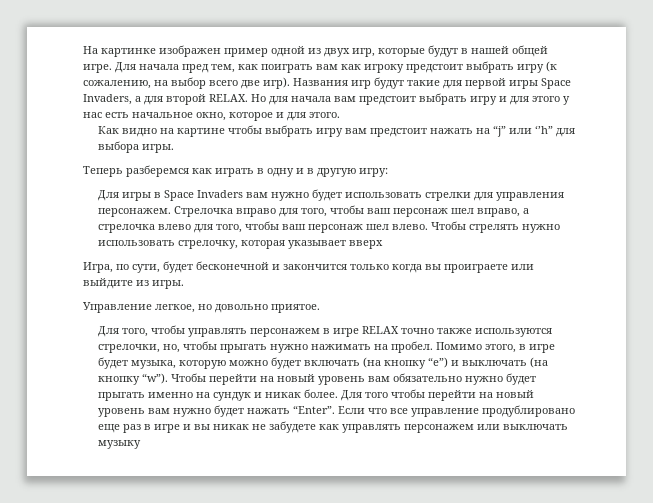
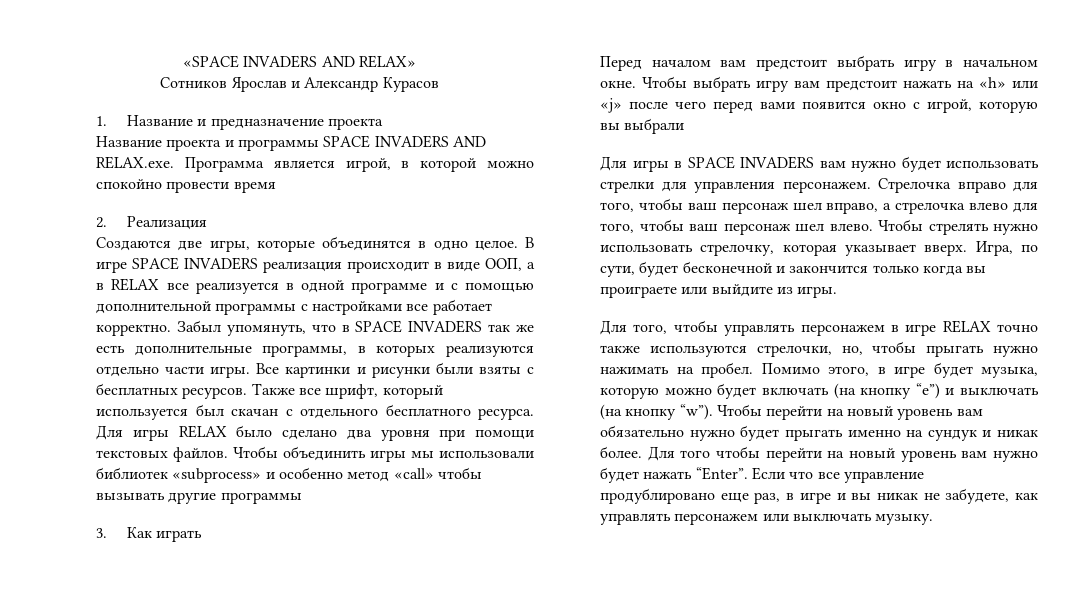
[83,45,548,57] [83,61,557,73] [83,77,571,89] [83,93,570,105] [83,112,340,121] [97,125,262,137] На картинке изображен пример одной из двух игр, которые будут в нашей общей игре. Для начала пред тем, как поиграть вам как игроку предстоит выбрать игру (к сожалению, на выбор всего две игр). Названия игр будут такие для первой игры Space Invaders, а для второй RELAX. Но для начала вам предстоит выбрать игру и для этого у нас есть начальное окно, которое и для этого. // Как видно на картине чтобы -> [183,55,416,68] [160,76,439,92] [96,115,384,130] [96,135,487,151] [96,156,534,172] [96,179,276,193] [96,216,208,230] [96,236,534,252] [96,257,535,273] [96,278,534,294] [96,299,492,315] [96,320,534,336] [96,345,534,357] [96,362,534,378] [96,383,443,399] [96,404,534,420] [96,425,534,441] [96,446,534,462] [96,467,483,483] [96,492,302,504] [96,527,203,542] [600,55,1038,71] [600,76,688,88] «SPACE INVADERS AND RELAX» // Сотников Ярослав и Александр Курасов // 1. Название и предназначение проекта // Название проекта и программы SPACE INVADERS AND RELAX.exe. Программа является игрой, в которой можно спокойно провести время // 2. Реализация // Создаются две игры, которые объединятся в одно целое. В игре SPACE INVADERS реализация происходит в виде ООП, а в RELAX все реализуется в одной программе и с помощью дополнительной программы с настройками все работает корректно. Забыл упомянуть, что в SPACE INVADERS так же есть дополнительные программы, в которых реализуются отдельно части игры. Все картинки и рисунки были взяты с бесплатных ресурсов. Также все шрифт, который используется был скачан с отдельного бесплатного ресурса. Для игры RELAX было сделано два уровня при помощи текстовых файлов. Чтобы объединить игры мы использовали библиотек «subprocess» и особенно метод «call» чтобы вызывать другие программы // 3. Как играть // Перед началом вам предстоит выбрать игру в начальном окне. Чтобы
[492,125,575,137] [97,141,174,153] [83,165,388,177] “j” или ‘’h” для выбора игры. // Теперь разберемся как играть в одну и в другую игру: -> [979,77,1038,88] [600,98,1038,113] [600,118,685,134] «h» или «j» после чего перед вами появится окно с игрой, которую вы выбрали
[163,190,243,201] Space Invaders -> [687,156,815,169] SPACE INVADERS
[348,240,383,249] вверх // -> [924,244,968,256] вверх.
[83,302,320,313] // Управление легкое, но довольно приятое. -> (838, 292) none
[122,424,141,433] раз -> [754,492,781,504] раз,
[268,421,316,433] забудете -> [945,488,1010,504] забудете,
[97,440,141,449] музыку -> [875,514,934,525] музыку.

